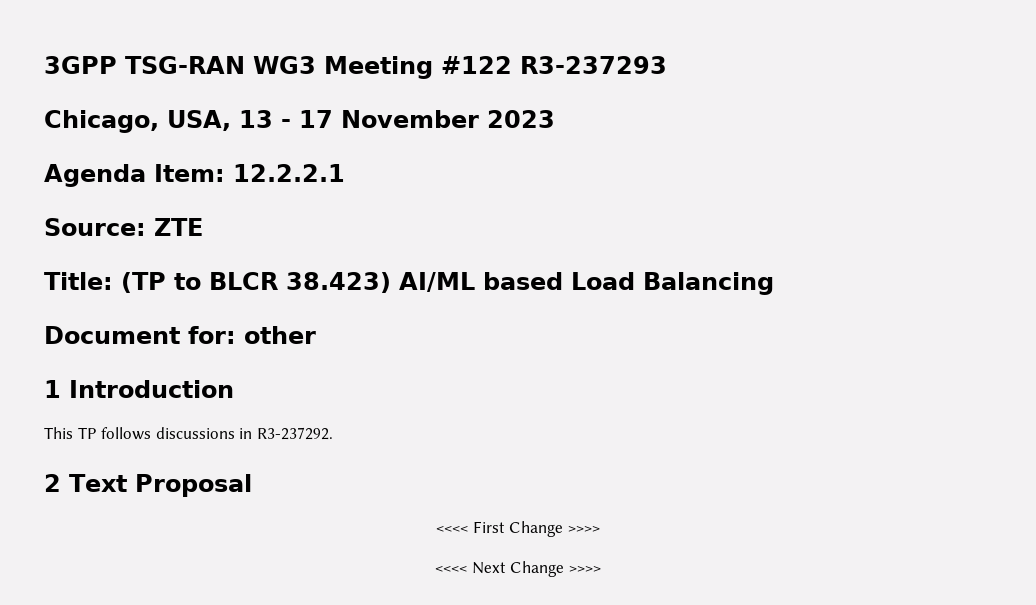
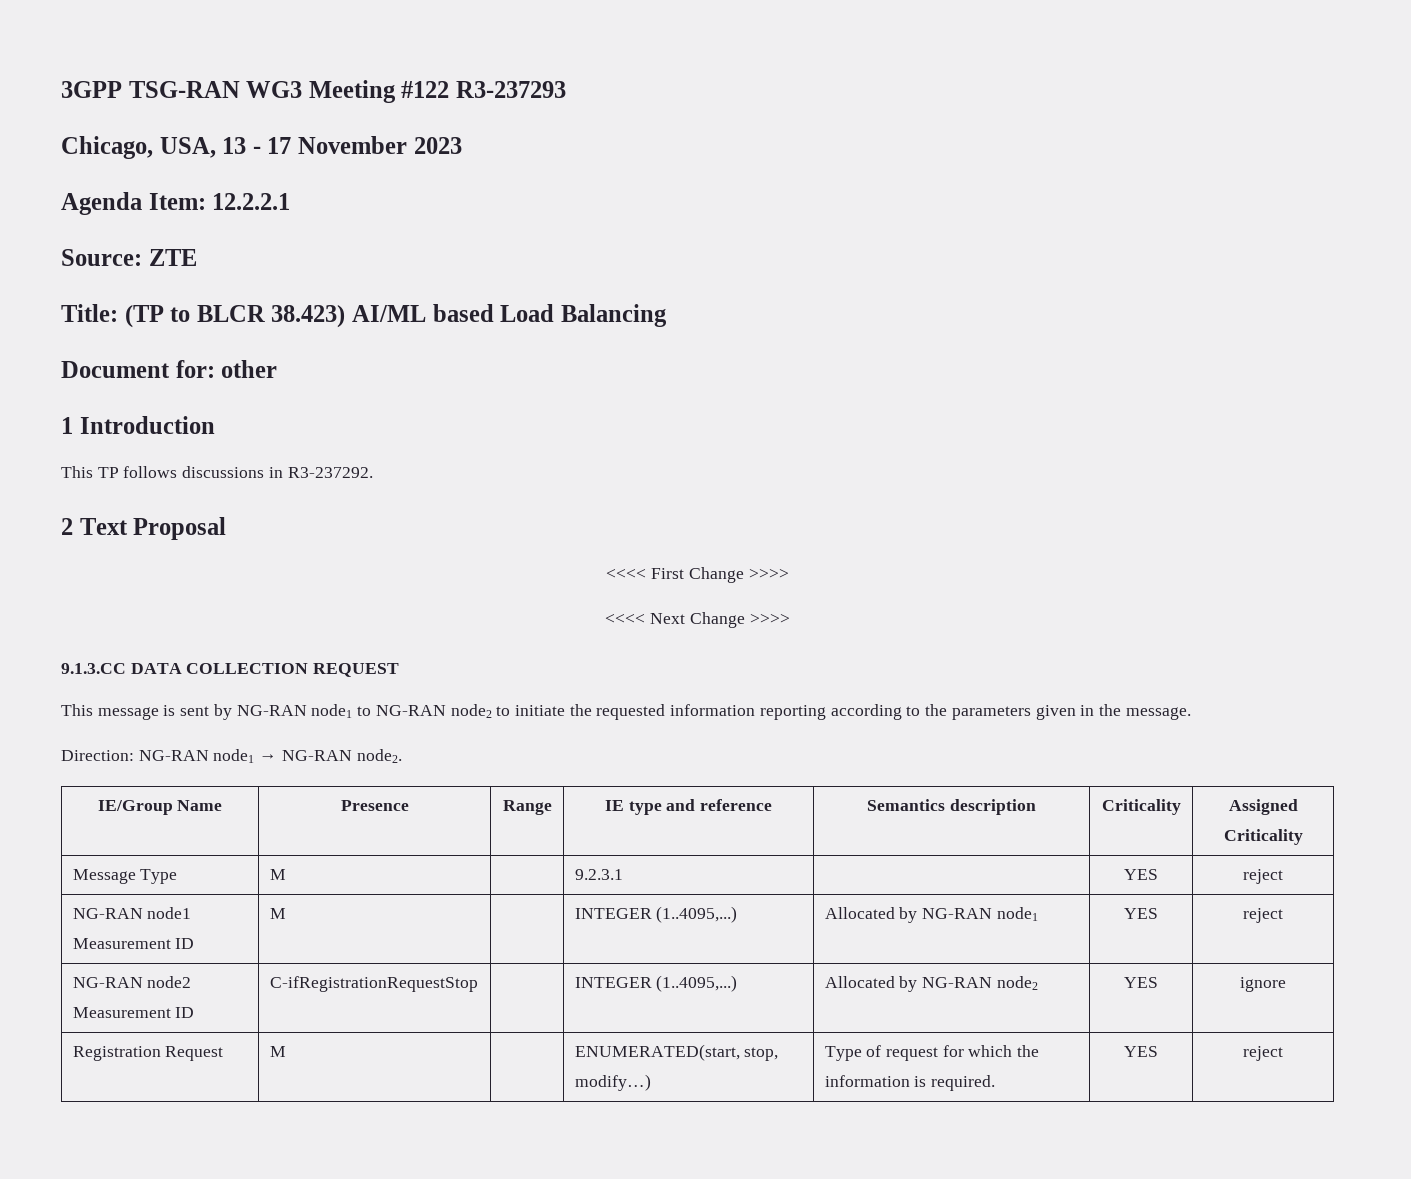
(601, 569) none -> [61,663,400,677] [61,704,1191,720] [61,749,402,763] [97,800,223,815] [340,800,409,811] [502,800,552,815] [604,799,773,815] [867,799,1036,815] [1101,799,1181,815] [1228,799,1298,815] [1223,829,1303,845] [72,869,178,884] [269,869,286,880] [574,869,623,880] [1124,869,1158,880] [1243,869,1283,884] [72,907,192,919] [72,938,195,949] [269,908,286,919] [574,906,738,923] [824,907,1038,923] [1124,908,1158,919] [1243,908,1283,923] [72,976,192,988] [72,1007,195,1018] [269,976,478,992] [574,975,738,992] [824,976,1038,992] [1124,977,1158,988] [1240,977,1286,992] [72,1046,224,1061] [269,1046,286,1057] [574,1044,779,1061] [574,1074,651,1091] [824,1045,1040,1061] [824,1075,995,1091] [1124,1046,1158,1057] [1243,1046,1283,1061] // 9.1.3.CC DATA COLLECTION REQUEST // This message is sent by NG-RAN node1 to NG-RAN node2 to initiate the requested information reporting according to the parameters given in the message. // Direction: NG-RAN node1 → NG-RAN node2. // IE/Group Name | Presence | Range | IE type and reference | Semantics description | Criticality | Assigned Criticality // Message Type | M | | 9.2.3.1 | | YES | reject // NG-RAN node1 Measurement ID | M | | INTEGER (1..4095,...) | Allocated by NG-RAN node1 | YES | reject // NG-RAN node2 Measurement ID | C-ifRegistrationRequestStop | | INTEGER (1..4095,...) | Allocated by NG-RAN node2 | YES | ignore // Registration Request | M | | ENUMERATED(start, stop, modify…) | Type of request for which the information is required. | YES | reject

